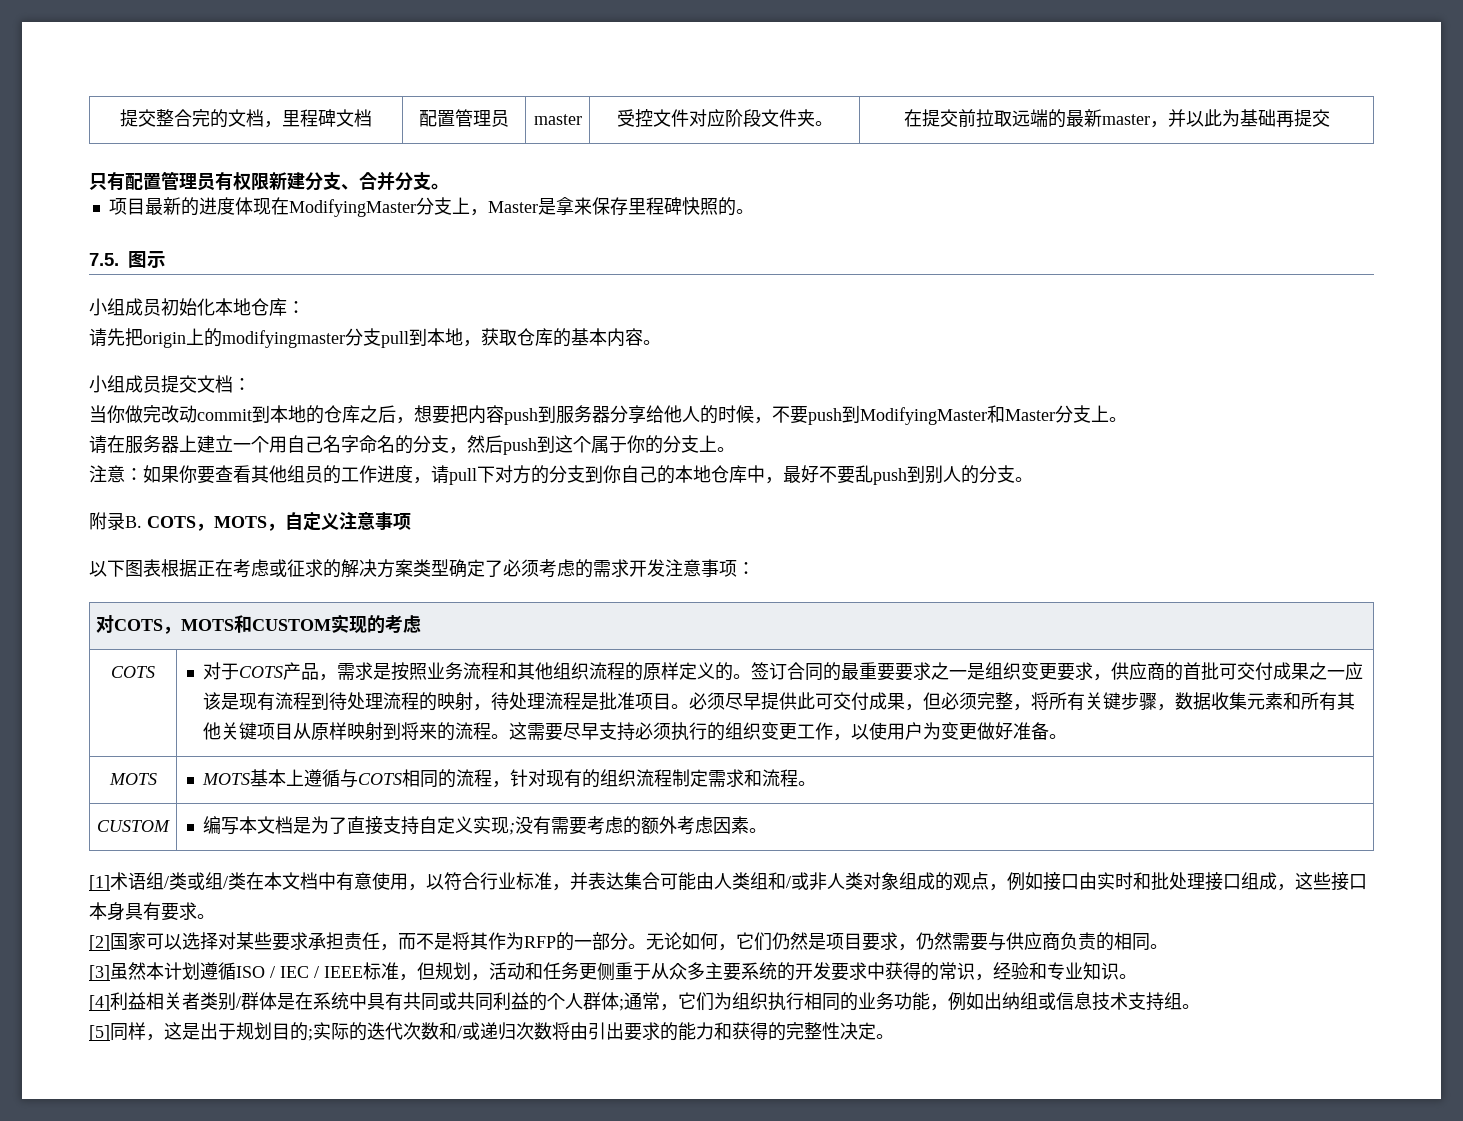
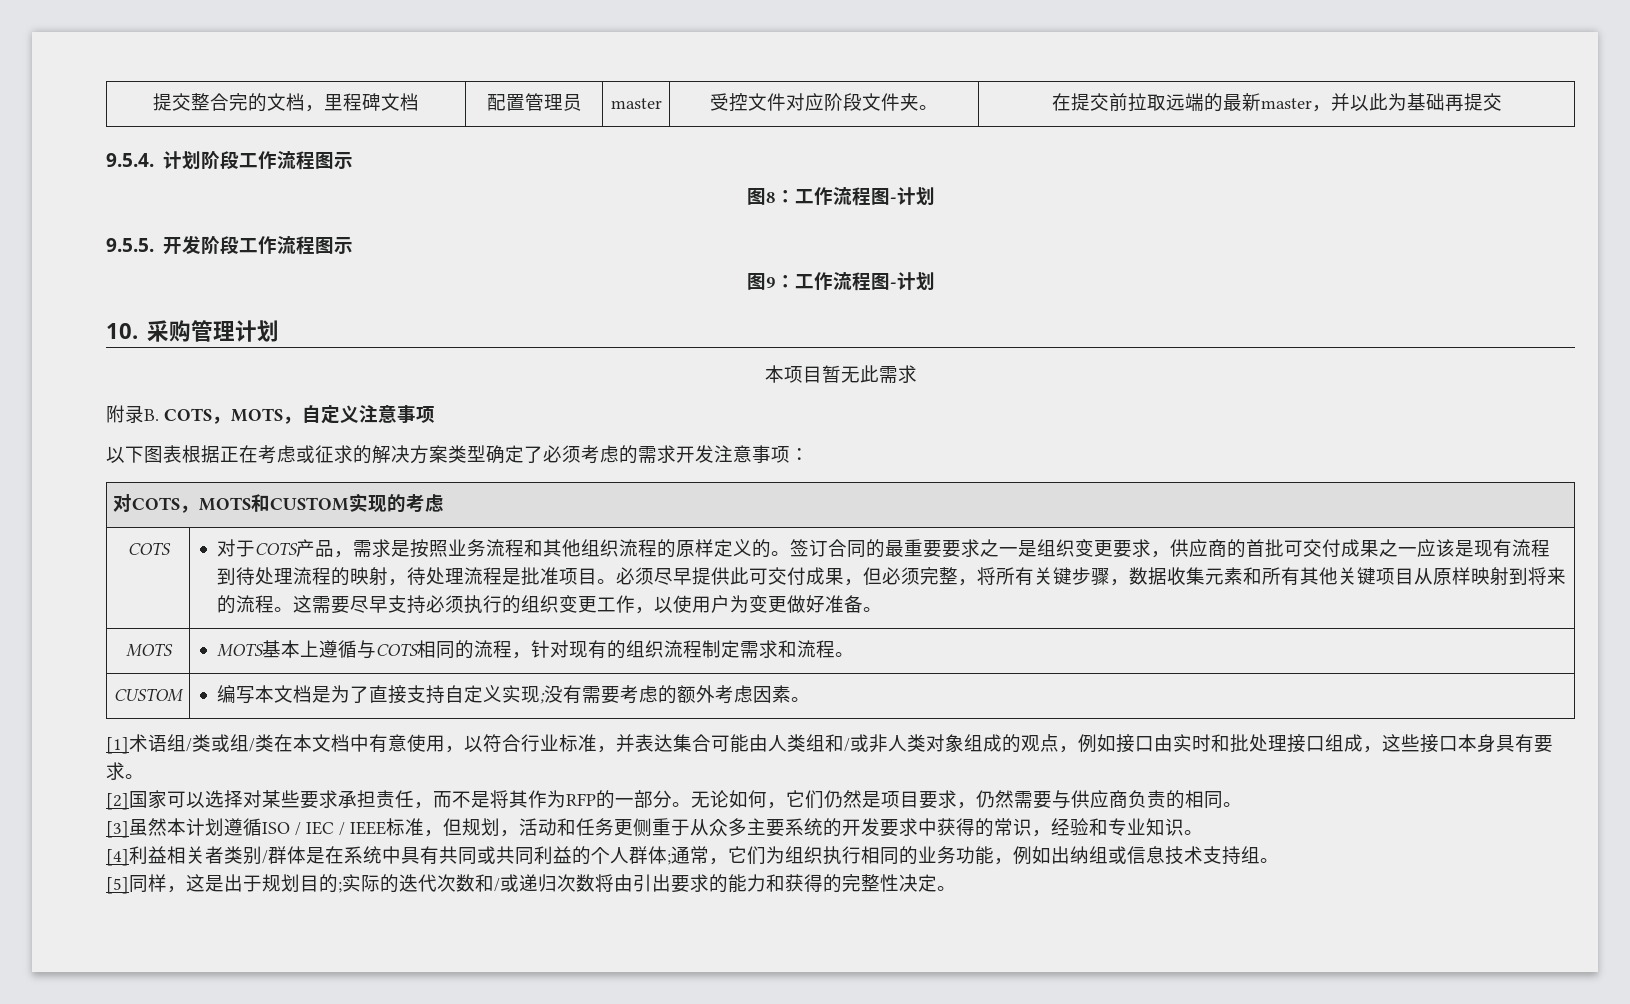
[89,171,449,191] [108,197,754,217] [89,251,166,268] [89,298,305,316] [89,328,661,348] [89,375,251,393] [89,405,1127,425] [89,435,735,455] [89,465,1033,485] 只有配置管理员有权限新建分支、合并分支。 // 项目最新的进度体现在ModifyingMaster分支上，Master是拿来保存里程碑快照的。 // 7.5.图示 // 小组成员初始化本地仓库： // 请先把origin上的modifyingmaster分支pull到本地，获取仓库的基本内容。 // 小组成员提交文档： // 当你做完改动commit到本地的仓库之后，想要把内容push到服务器分享给他人的时候，不要push到ModifyingMaster和Master分支上。 // 请在服务器上建立一个用自己名字命名的分支，然后push到这个属于你的分支上。 // 注意：如果你要查看其他组员的工作进度，请pull下对方的分支到你自己的本地仓库中，最好不要乱push到别人的分支。 -> [106,150,354,170] [746,187,935,206] [106,235,354,255] [746,272,935,291] [106,320,280,342] [764,365,917,383] 9.5.4.计划阶段工作流程图示 // 图8：工作流程图-计划 // 9.5.5.开发阶段工作流程图示 // 图9：工作流程图-计划 // 10.采购管理计划 // 本项目暂无此需求

